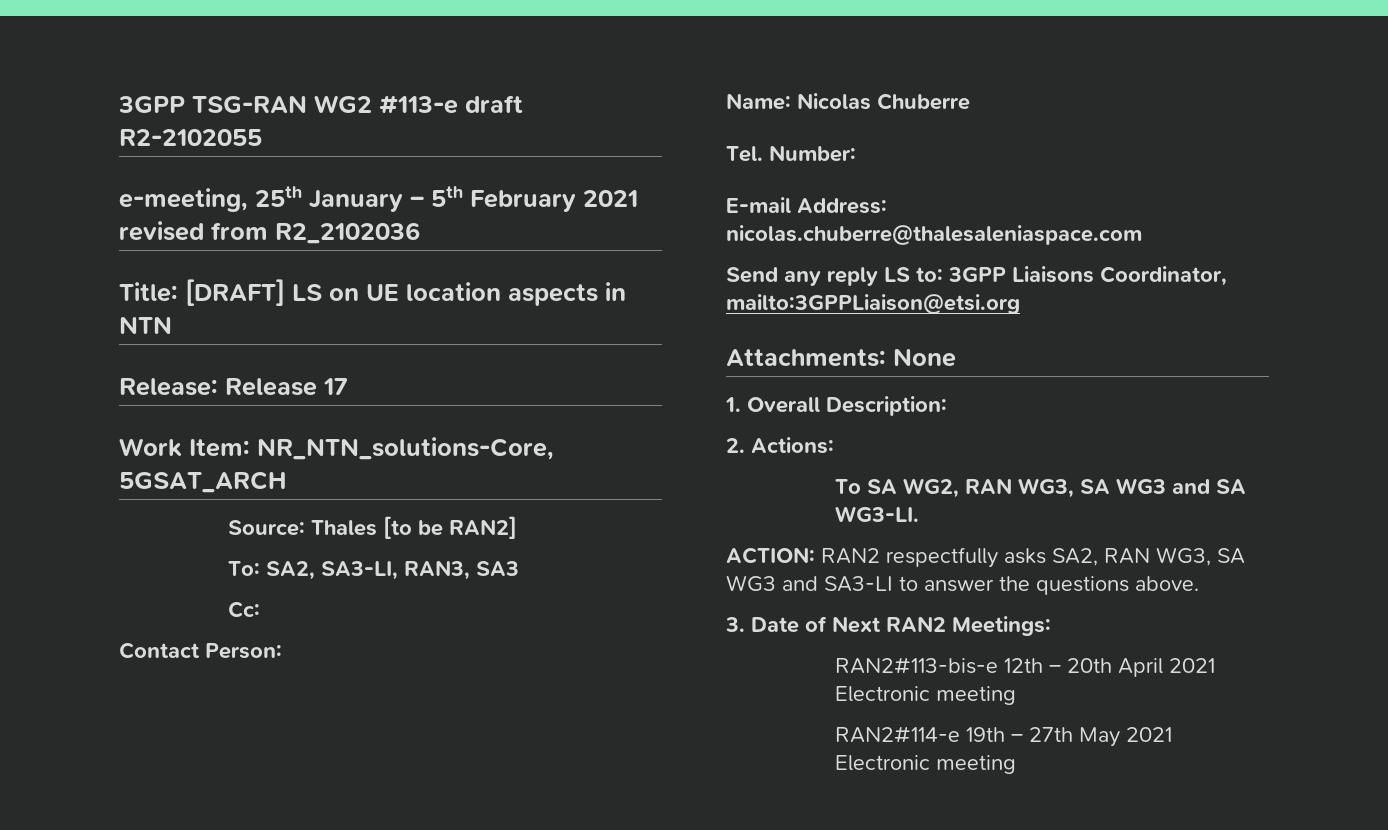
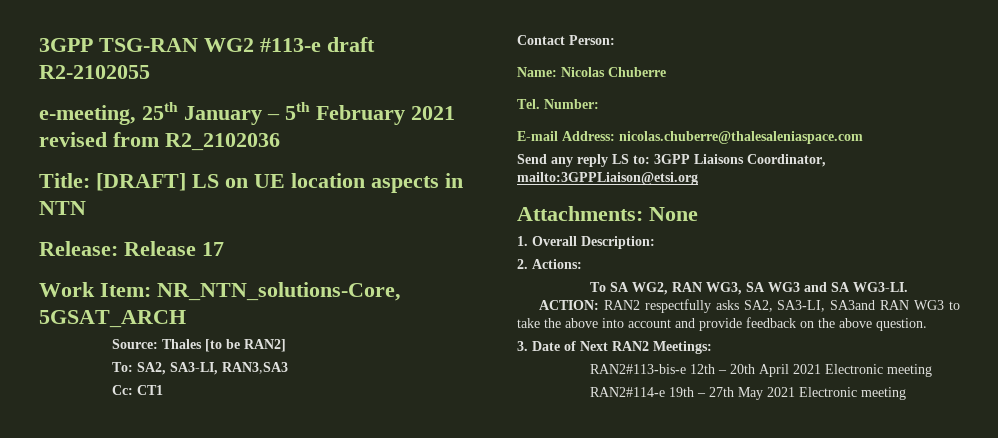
[404,560,520,580] RAN3, SA3 -> [221,362,288,374] RAN3,SA3
(261, 609) none -> [136,385,163,395] CT1
[1104,547,1245,566] [726,575,1199,595] RAN WG3, SA WG3 and SA3-LI to answer the questions above. -> [777,300,961,312] [517,317,927,331] SA3-LI, SA3and RAN WG3 to take the above into account and provide feedback on the above question.

